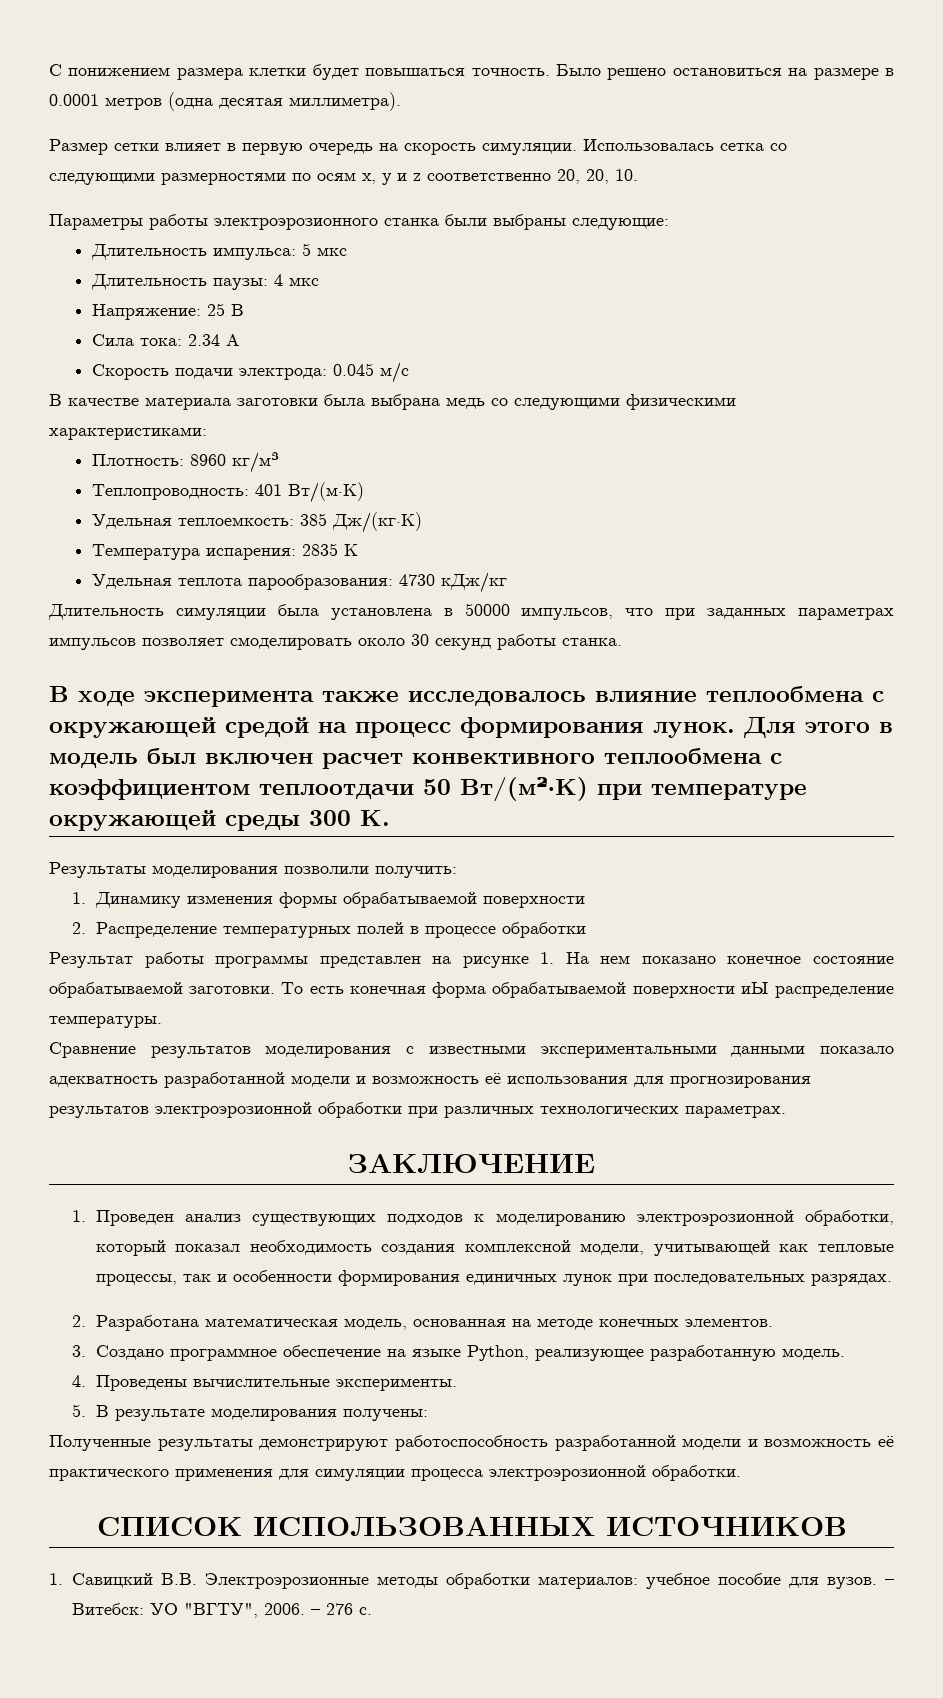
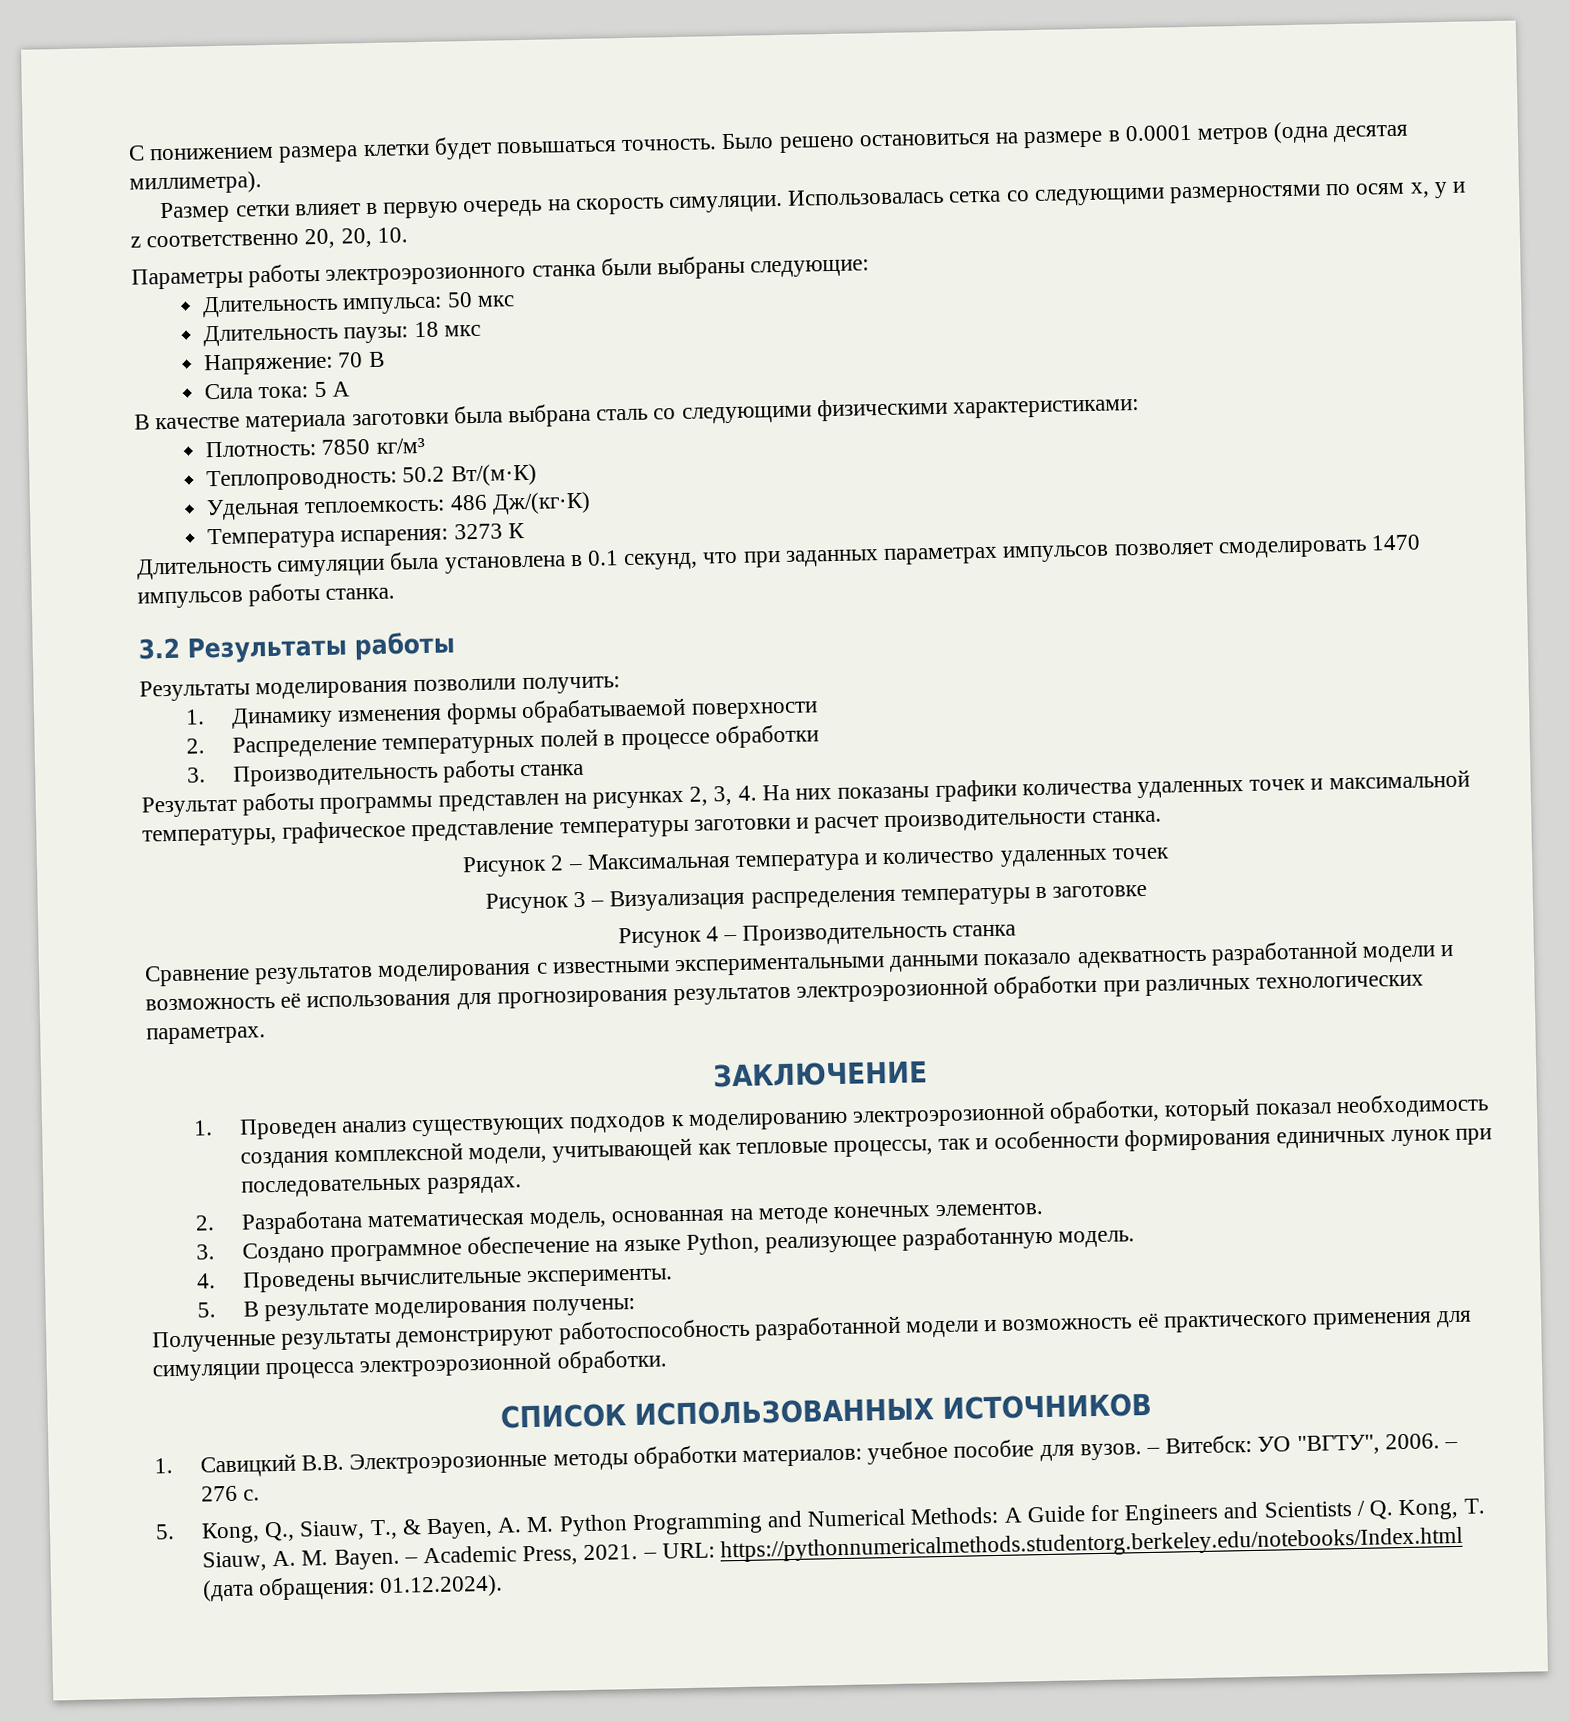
[301,243,311,256] 5 -> [446,292,473,308] 50
[273,274,283,286] 4 -> [413,321,439,338] 18
[206,303,225,316] 25 -> [337,352,364,368] 70
[187,334,240,346] [91,362,409,383] 2.34 А // Скорость подачи электрода: 0.045 м/с -> [313,381,350,398] 5 А
[446,397,485,409] медь -> [596,408,649,421] сталь
[189,454,226,466] 8960 -> [321,439,371,455] 7850
[254,484,282,496] 401 -> [402,466,446,483] 50.2
[299,513,327,526] 385 -> [449,494,488,511] 486
[301,543,338,556] 2835 -> [453,523,503,540] 3273
[91,572,507,593] // Удельная теплота парообразования: 4730 кДж/кг -> (525, 531) none
[464,603,614,620] 50000 импульсов, -> [587,550,699,571] 0.1 секунд,
[358,634,491,650] около 30 секунд -> [1370,534,1421,551] [137,590,243,609] 1470 импульсов
[49,686,884,707] [49,717,893,738] [49,748,782,769] [49,777,807,802] [49,810,390,831] В ходе эксперимента также исследовалось влияние теплообмена с окружающей средой на процесс формирования лунок. Для этого в модель был включен расчет конвективного теплообмена с коэффициентом теплоотдачи 50 Вт/(м²·К) при температуре окружающей среды 300 К. -> [138,631,455,664] 3.2 Результаты работы
(586, 930) none -> [186,759,585,787] // 3. Производительность работы станка
[462,952,894,968] [49,982,894,998] [49,1015,162,1028] рисунке 1. На нем показано конечное состояние обрабатываемой заготовки. То есть конечная форма обрабатываемой поверхности иЫ распределение температуры. -> [592,769,1470,809] [142,810,1162,847] [462,847,1170,878] [484,884,1148,914] [617,921,1017,949] рисунках 2, 3, 4. На них показаны графики количества удаленных точек и максимальной температуры, графическое представление температуры заготовки и расчет производительности станка. // Рисунок 2 – Максимальная температура и количество удаленных точек // Рисунок 3 – Визуализация распределения температуры в заготовке // Рисунок 4 – Производительность станка
(373, 1611) none -> [155,1498,1485,1544] [201,1526,1463,1572] [201,1574,504,1602] // 5. Кong, Q., Siauw, T., & Bayen, A. M. Python Programming and Numerical Methods: A Guide for Engineers and Scientists / Q. Kong, T. Siauw, A. M. Bayen. – Academic Press, 2021. – URL: https://pythonnumericalmethods.studentorg.berkeley.edu/notebooks/Index.html (дата обращения: 01.12.2024).

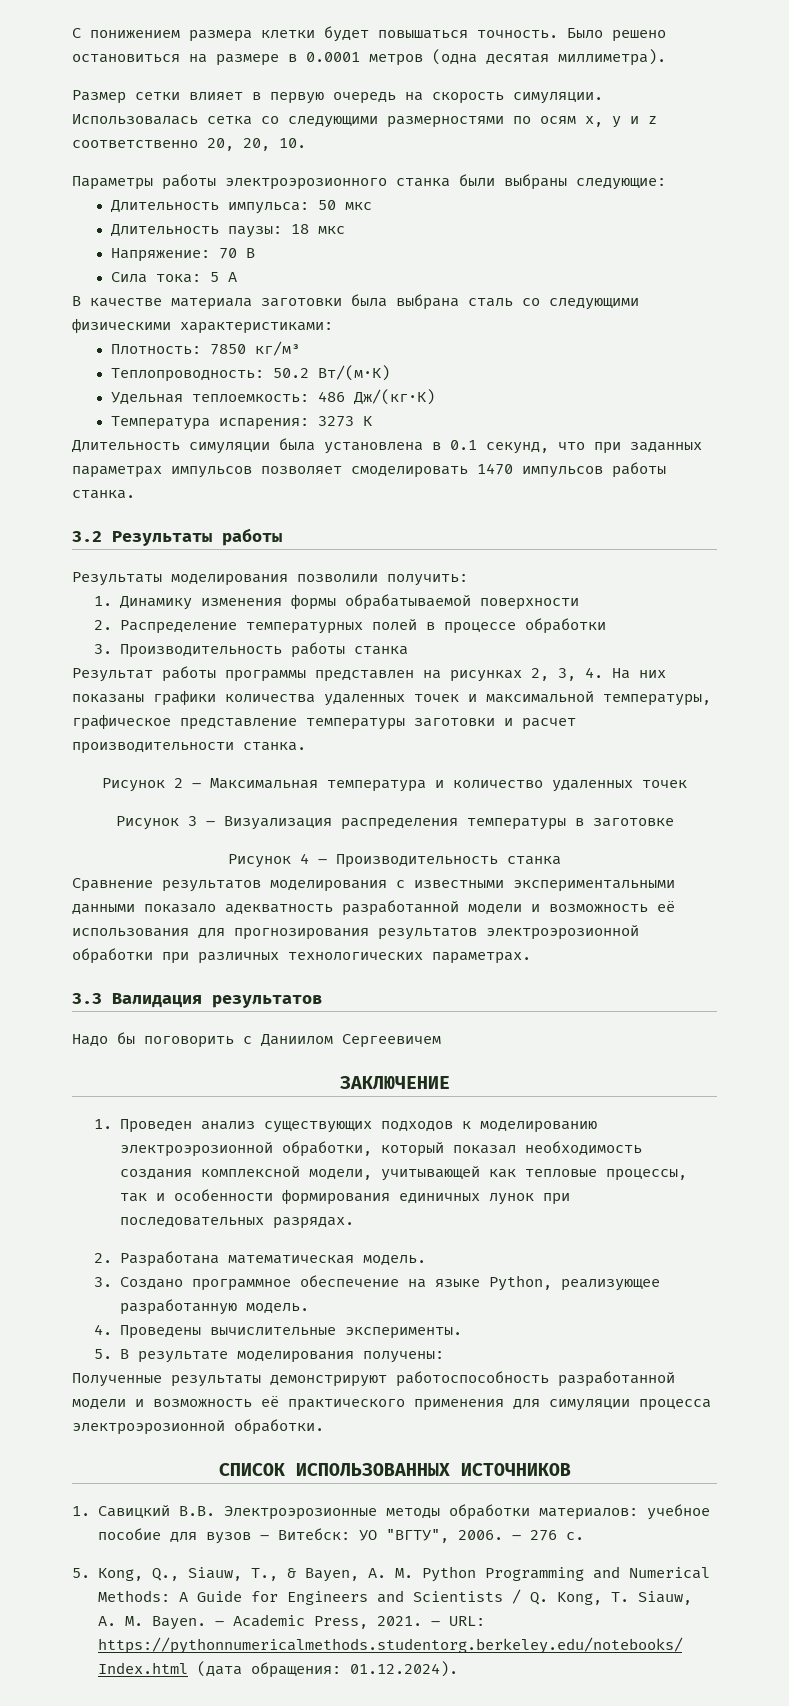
(266, 1035) none -> [72,993,322,1008] [72,1032,441,1048] // 3.3 Валидация результатов // Надо бы поговорить с Даниилом Сергеевичем
[529,1202,1044,1230] модель, основанная на методе конечных элементов. -> [362,1255,426,1265] модель.
[1079,1443,1142,1461] вузов. -> [205,1532,251,1544] вузов

